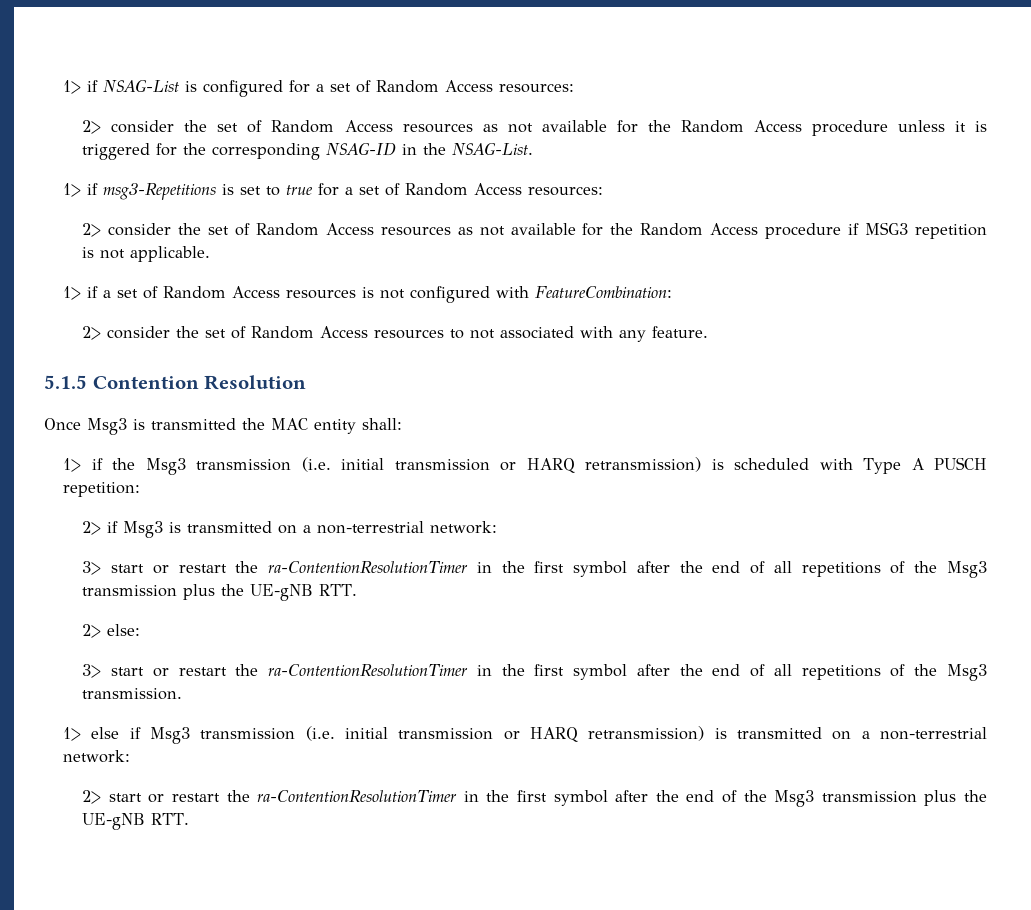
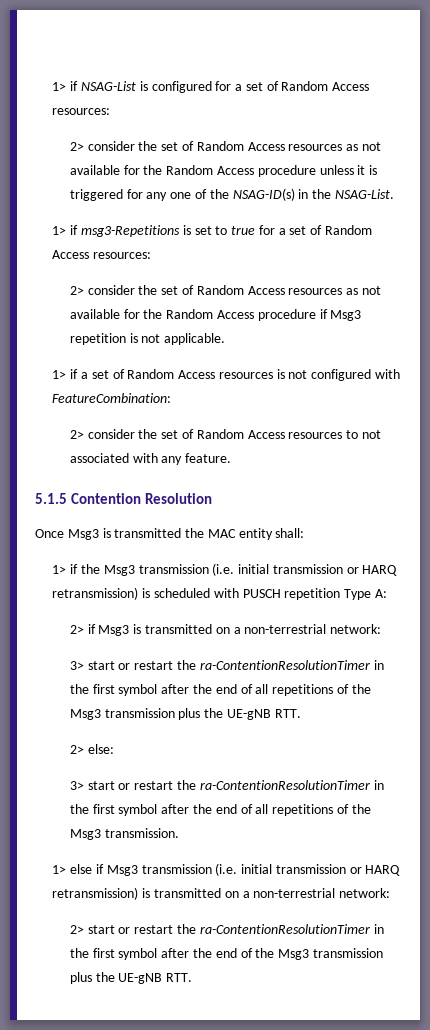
[183,142,397,160] the corresponding NSAG-ID -> [146,188,295,201] any one of the NSAG-ID(s)
[865,222,909,235] MSG3 -> [330,310,362,321] Msg3
[863,457,987,474] [63,482,141,497] Type A PUSCH repetition: -> [242,588,387,600] PUSCH repetition Type A:

